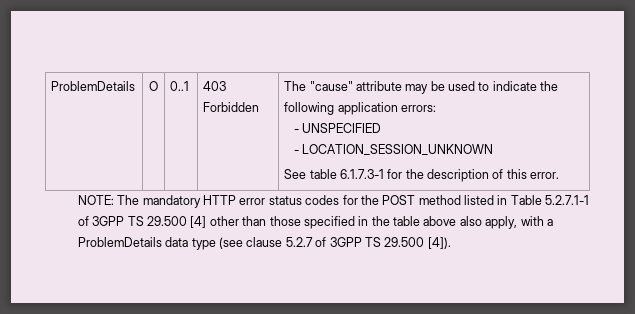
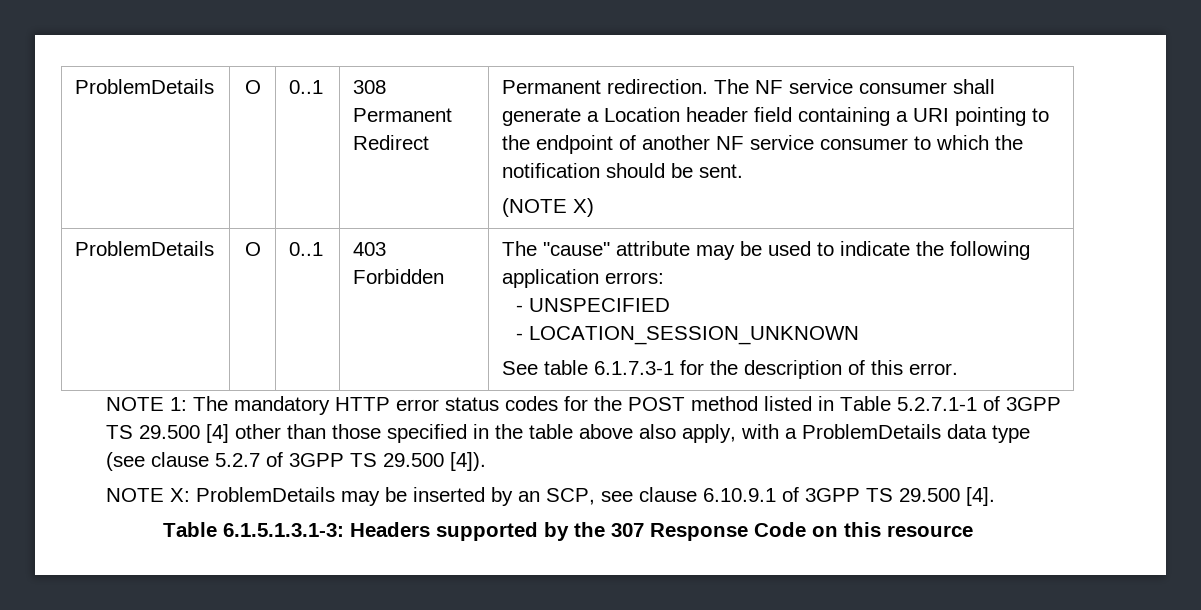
[51,81,136,91] [149,81,158,91] [170,81,190,91] ProblemDetails | O | 0..1 -> [75,79,215,94] [244,80,261,94] [289,80,324,94] [353,80,387,94] [353,108,453,122] [353,135,430,150] [502,79,996,94] [502,107,1050,126] [502,135,1024,154] [502,163,744,178] [502,198,595,217] [75,241,215,256] [244,242,261,256] [289,242,324,256] ProblemDetails | O | 0..1 | 308 Permanent Redirect | Permanent redirection. The NF service consumer shall generate a Location header field containing a URI pointing to the endpoint of another NF service consumer to which the notification should be sent. // (NOTE X) // ProblemDetails | O | 0..1
[77,195,114,205] NOTE: -> [106,397,188,411] NOTE 1:
(451, 243) none -> [106,487,996,506] [163,522,973,541] // NOTE X: ProblemDetails may be inserted by an SCP, see clause 6.10.9.1 of 3GPP TS 29.500 [4]. // Table 6.1.5.1.3.1-3: Headers supported by the 307 Response Code on this resource

